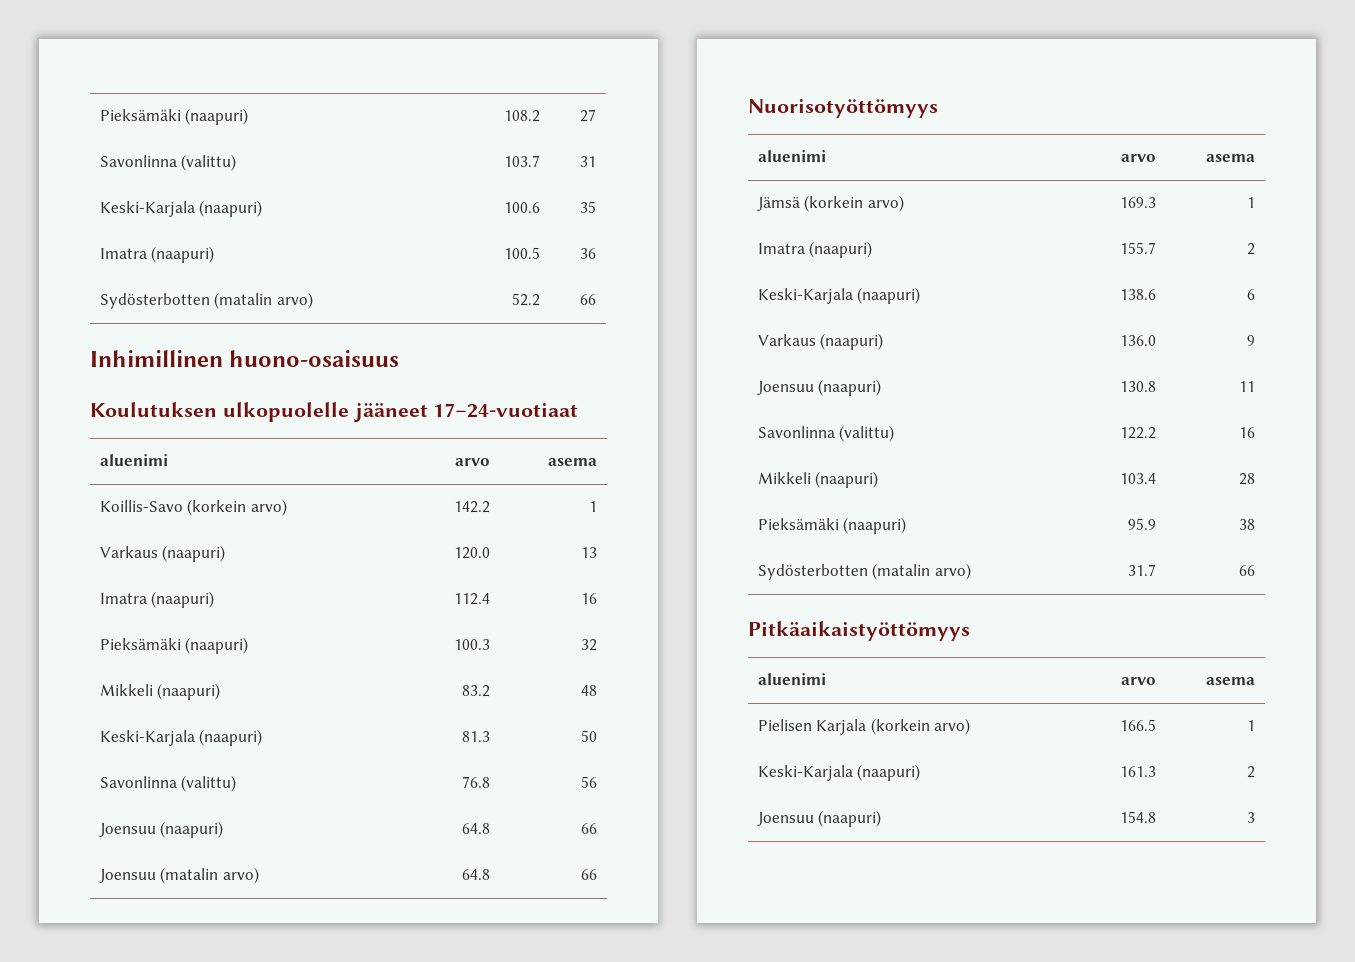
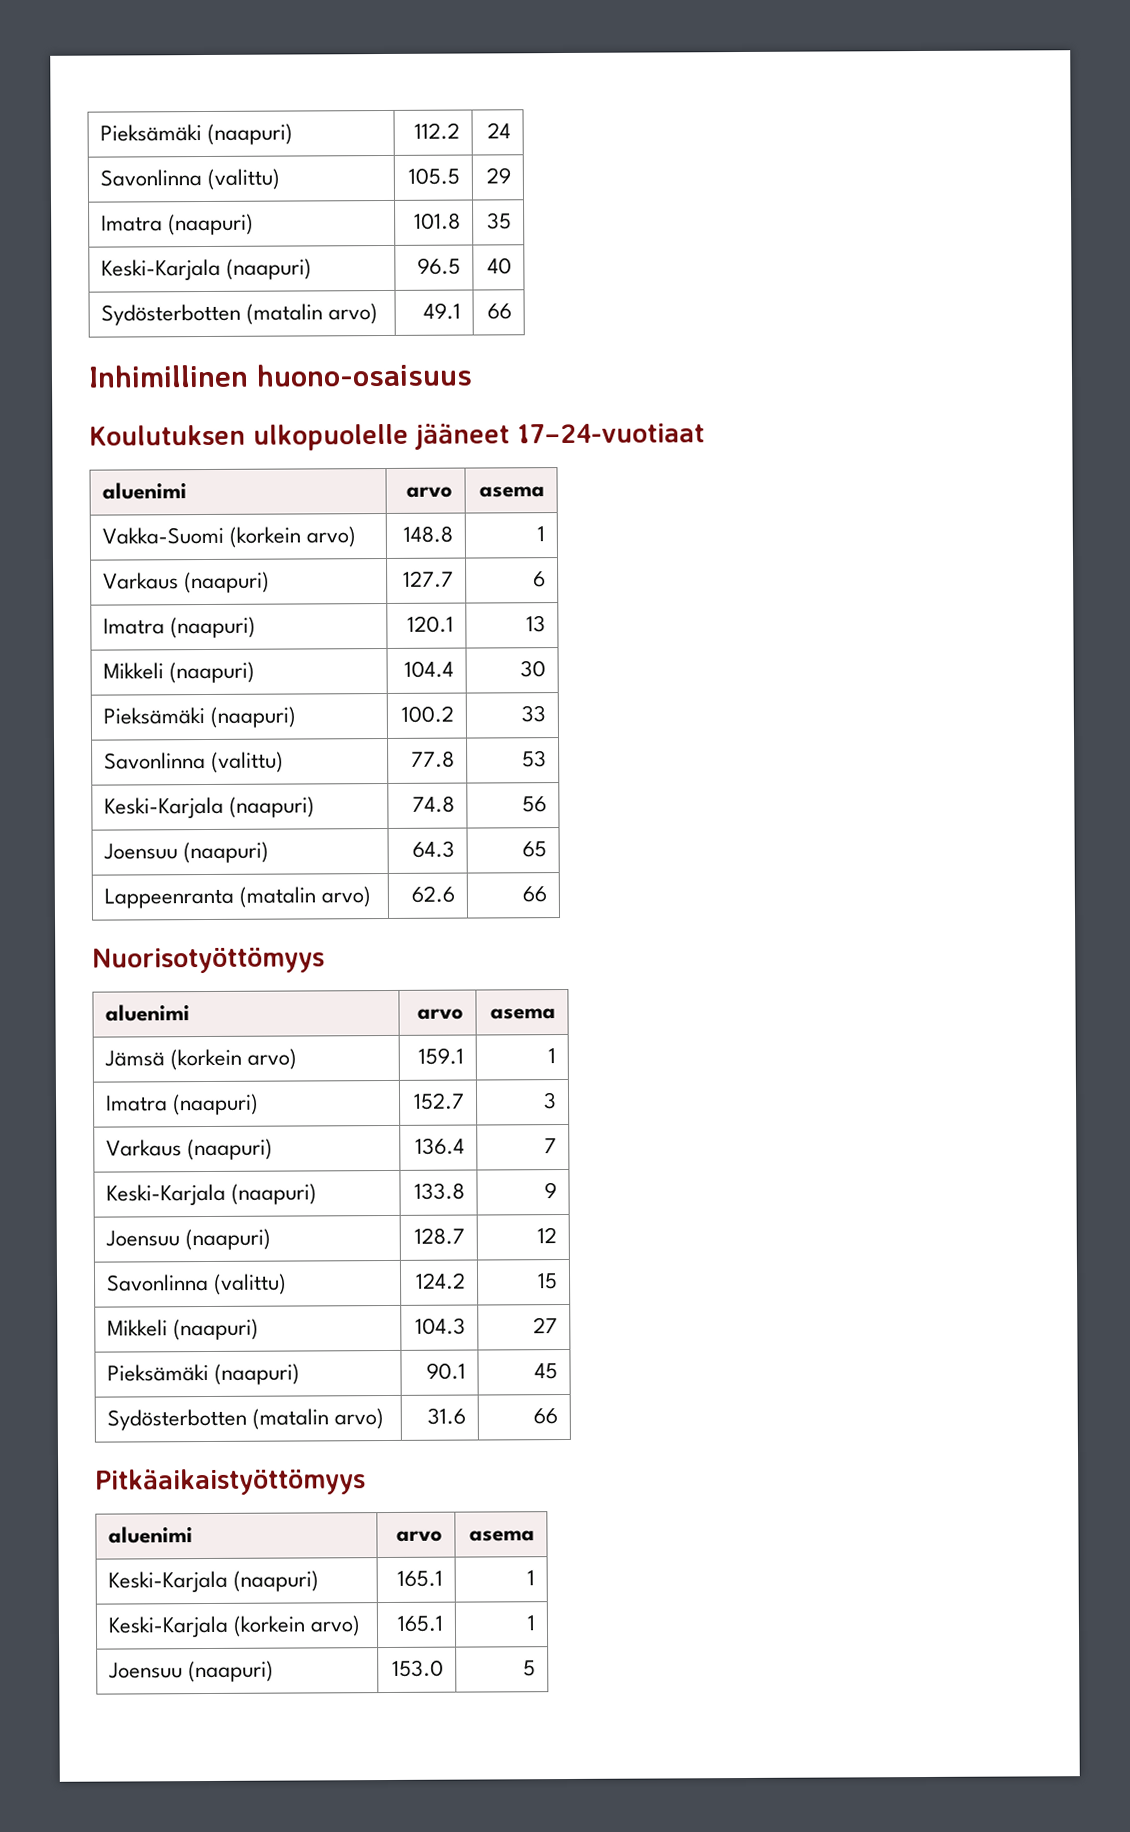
[99,108,249,125] [504,110,541,122] [580,109,597,122] [99,154,237,171] [504,155,541,167] [580,156,597,167] [99,200,263,217] [504,202,541,213] [580,201,597,213] [99,246,215,263] [504,247,541,259] [580,248,597,259] [99,292,313,309] [512,293,541,306] Pieksämäki (naapuri) | 108.2 | 27 // Savonlinna (valittu) | 103.7 | 31 // Keski-Karjala (naapuri) | 100.6 | 35 // Imatra (naapuri) | 100.5 | 36 // Sydösterbotten (matalin arvo) | 52.2 -> [99,123,294,145] [414,122,461,140] [487,122,512,139] [99,168,281,190] [408,167,461,185] [486,167,512,184] [100,213,255,236] [414,212,462,230] [487,212,513,230] [100,258,313,281] [417,257,462,275] [487,257,513,275] [100,303,379,326] [423,302,462,320] Pieksämäki (naapuri) | 112.2 | 24 // Savonlinna (valittu) | 105.5 | 29 // Imatra (naapuri) | 101.8 | 35 // Keski-Karjala (naapuri) | 96.5 | 40 // Sydösterbotten (matalin arvo) | 49.1
[99,499,287,516] [454,501,491,513] Koillis-Savo (korkein arvo) | 142.2 -> [101,526,357,548] [403,525,454,543] Vakka-Suomi (korkein arvo) | 148.8
[454,547,491,559] [581,547,598,558] [99,591,215,608] [454,593,491,605] [581,593,598,604] [99,637,249,654] [454,639,491,650] [581,639,598,651] [99,683,221,700] [462,685,491,697] [581,685,598,696] [99,729,263,746] [462,731,491,742] [581,730,598,742] [99,775,237,792] [462,776,491,788] 120.0 | 13 // Imatra (naapuri) | 112.4 | 16 // Pieksämäki (naapuri) | 100.3 | 32 // Mikkeli (naapuri) | 83.2 | 48 // Keski-Karjala (naapuri) | 81.3 | 50 // Savonlinna (valittu) | 76.8 -> [403,570,455,588] [533,571,547,588] [102,616,257,639] [407,615,455,633] [526,615,547,633] [102,661,256,684] [404,660,455,678] [520,660,547,678] [102,706,297,728] [401,705,455,723] [521,705,547,723] [103,751,285,773] [411,750,456,768] [522,750,548,768] [103,796,316,819] [412,795,456,813] 127.7 | 6 // Imatra (naapuri) | 120.1 | 13 // Mikkeli (naapuri) | 104.4 | 30 // Pieksämäki (naapuri) | 100.2 | 33 // Savonlinna (valittu) | 77.8 | 53 // Keski-Karjala (naapuri) | 74.8
[462,823,491,834] [581,823,598,834] [98,867,259,884] [462,869,491,880] 64.8 | 66 // Joensuu (matalin arvo) | 64.8 -> [412,840,456,858] [522,841,548,858] [103,886,372,909] [411,885,456,903] 64.3 | 65 // Lappeenranta (matalin arvo) | 62.6
[1120,197,1157,208] 169.3 -> [418,1047,465,1065] 159.1
[1120,242,1157,254] [1247,243,1256,255] [757,287,921,304] [1120,289,1157,300] [1247,289,1256,300] [757,333,884,350] [1120,335,1157,346] 155.7 | 2 // Keski-Karjala (naapuri) | 138.6 | 6 // Varkaus (naapuri) | 136.0 -> [413,1092,466,1110] [543,1092,558,1110] [105,1138,274,1161] [415,1137,466,1155] [544,1138,558,1154] [105,1183,318,1206] [414,1182,466,1200] 152.7 | 3 // Varkaus (naapuri) | 136.4 | 7 // Keski-Karjala (naapuri) | 133.8
[1120,381,1157,392] [1239,381,1256,392] [757,425,895,442] [1120,427,1157,439] [1239,427,1256,438] [757,471,879,488] [1120,473,1157,484] [1239,473,1256,485] [757,517,907,534] [1128,518,1157,530] [1239,519,1256,530] [757,563,971,580] [1128,564,1157,576] 130.8 | 11 // Savonlinna (valittu) | 122.2 | 16 // Mikkeli (naapuri) | 103.4 | 28 // Pieksämäki (naapuri) | 95.9 | 38 // Sydösterbotten (matalin arvo) | 31.7 -> [414,1227,466,1245] [537,1227,558,1244] [105,1273,288,1295] [415,1272,467,1290] [537,1273,559,1290] [106,1318,260,1341] [415,1317,467,1335] [533,1317,559,1334] [106,1363,301,1385] [426,1362,467,1380] [534,1363,559,1380] [106,1408,385,1431] [427,1407,467,1425] 128.7 | 12 // Savonlinna (valittu) | 124.2 | 15 // Mikkeli (naapuri) | 104.3 | 27 // Pieksämäki (naapuri) | 90.1 | 45 // Sydösterbotten (matalin arvo) | 31.6
[757,718,971,735] [1120,719,1157,731] [1247,720,1256,731] [757,764,921,781] [1120,766,1157,777] [1247,766,1256,778] [756,810,882,827] [1120,811,1157,823] [1247,812,1256,823] Pielisen Karjala (korkein arvo) | 166.5 | 1 // Keski-Karjala (naapuri) | 161.3 | 2 // Joensuu (naapuri) | 154.8 | 3 -> [107,1570,320,1593] [397,1570,444,1587] [527,1570,536,1586] [107,1615,362,1638] [397,1615,444,1632] [527,1615,536,1631] [107,1660,275,1683] [392,1659,445,1677] [523,1660,537,1677] Keski-Karjala (naapuri) | 165.1 | 1 // Keski-Karjala (korkein arvo) | 165.1 | 1 // Joensuu (naapuri) | 153.0 | 5

